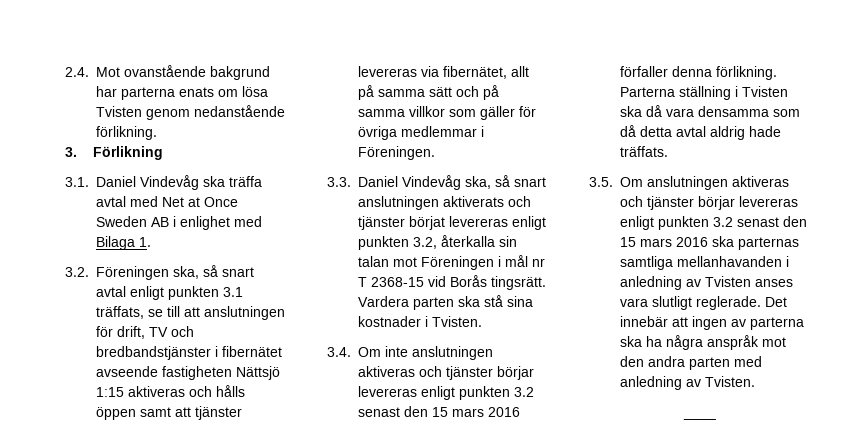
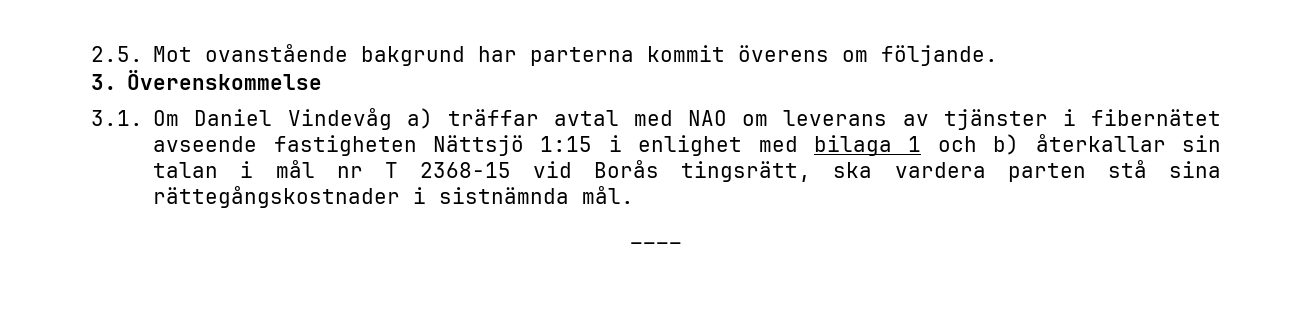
[65,67,89,77] 2.4. -> [91,46,143,62] 2.5.
[179,86,268,97] [96,105,285,120] [96,126,157,140] enats om lösa Tvisten genom nedanstående förlikning. -> [647,45,999,66] kommit överens om följande.
[92,146,163,160] Förlikning -> [127,70,323,90] Överenskommelse
[96,175,262,190] [96,196,238,207] [96,216,262,230] [96,236,151,250] [65,265,254,280] [96,286,243,300] [96,306,285,320] [96,326,194,339] [96,346,211,360] Daniel Vindevåg ska träffa avtal med Net at Once Sweden AB i enlighet med Bilaga 1. // 3.2. Föreningen ska, så snart avtal enligt punkten 3.1 träffats, se till att anslutningen för drift, TV och bredbandstjänster -> [153,108,1048,130] Om Daniel Vindevåg a) träffar avtal med NAO om leverans av tjänster
[128,385,245,397] [96,406,242,420] [358,66,529,79] [358,85,499,100] [358,106,536,120] [358,126,484,140] [358,146,435,160] [327,175,546,190] [358,196,531,210] [358,216,546,230] [358,235,517,250] [358,256,494,270] aktiveras och hålls öppen samt att tjänster levereras via fibernätet, allt på samma sätt och på samma villkor som gäller för övriga medlemmar i Föreningen. // 3.3. Daniel Vindevåg ska, så snart anslutningen aktiverats och tjänster börjat levereras enligt punkten 3.2, återkalla sin talan mot Föreningen -> [608,134,1222,156] [153,162,219,178] i enlighet med bilaga 1 och b) återkallar sin talan
[491,276,546,290] [358,295,533,310] [358,316,482,327] [327,346,493,360] [358,366,534,380] [358,386,534,400] [358,406,520,417] [620,66,777,80] [620,86,788,100] [620,105,800,117] [620,125,781,140] [620,146,668,157] [589,176,789,190] [620,196,798,210] [620,216,807,230] [620,236,799,250] [620,256,789,270] [620,276,793,290] [620,296,787,310] [620,316,804,330] [620,335,786,350] [620,356,762,370] [620,376,755,390] tingsrätt. Vardera parten ska stå sina kostnader i Tvisten. // 3.4. Om inte anslutningen aktiveras och tjänster börjar levereras enligt punkten 3.2 senast den 15 mars 2016 förfaller denna förlikning. Parterna ställning i Tvisten ska då vara densamma som då detta avtal aldrig hade träffats. // 3.5. Om anslutningen aktiveras och tjänster börjar levereras enligt punkten 3.2 senast den 15 mars 2016 ska parternas samtliga mellanhavanden i anledning av Tvisten anses vara slutligt reglerade. Det innebär att ingen av parterna ska ha några anspråk mot den andra parten med anledning av Tvisten. -> [681,160,1221,182] [153,186,635,208] tingsrätt, ska vardera parten stå sina rättegångskostnader i sistnämnda mål.

